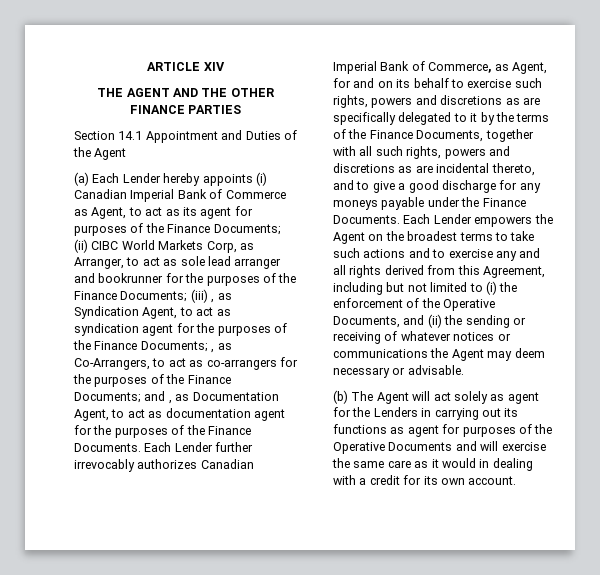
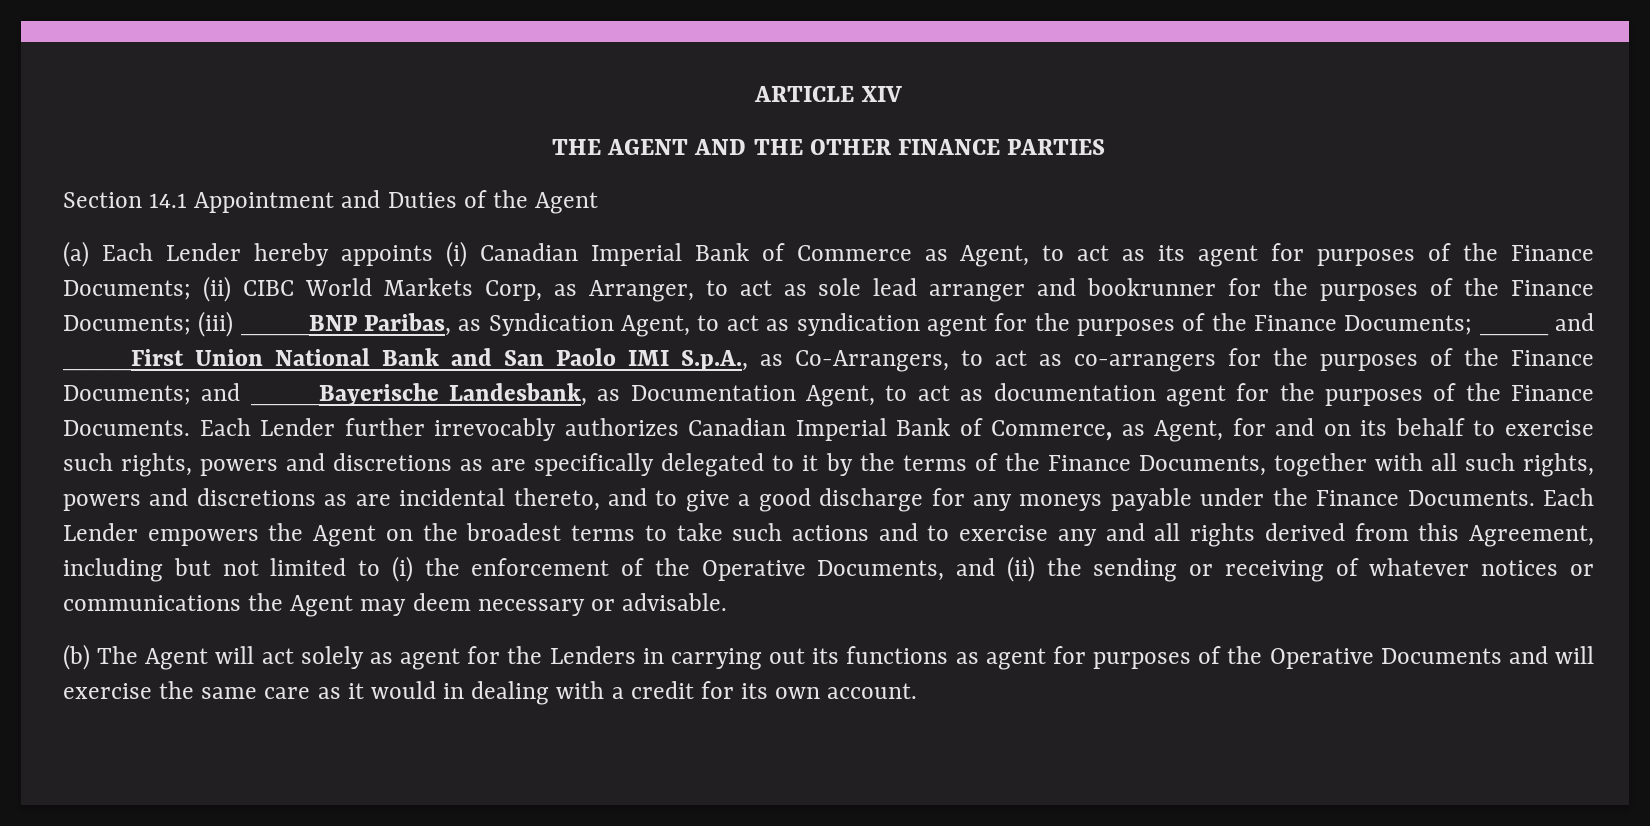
[211,299,215,303] , -> [240,313,452,336] ____BNP Paribas,
[211,349,215,353] , -> [1479,331,1549,336] [1554,313,1594,331] [63,348,748,371] ____ and ____First Union National Bank and San Paolo IMI S.p.A.,
[168,400,172,404] , -> [250,383,588,406] ____Bayerische Landesbank,

